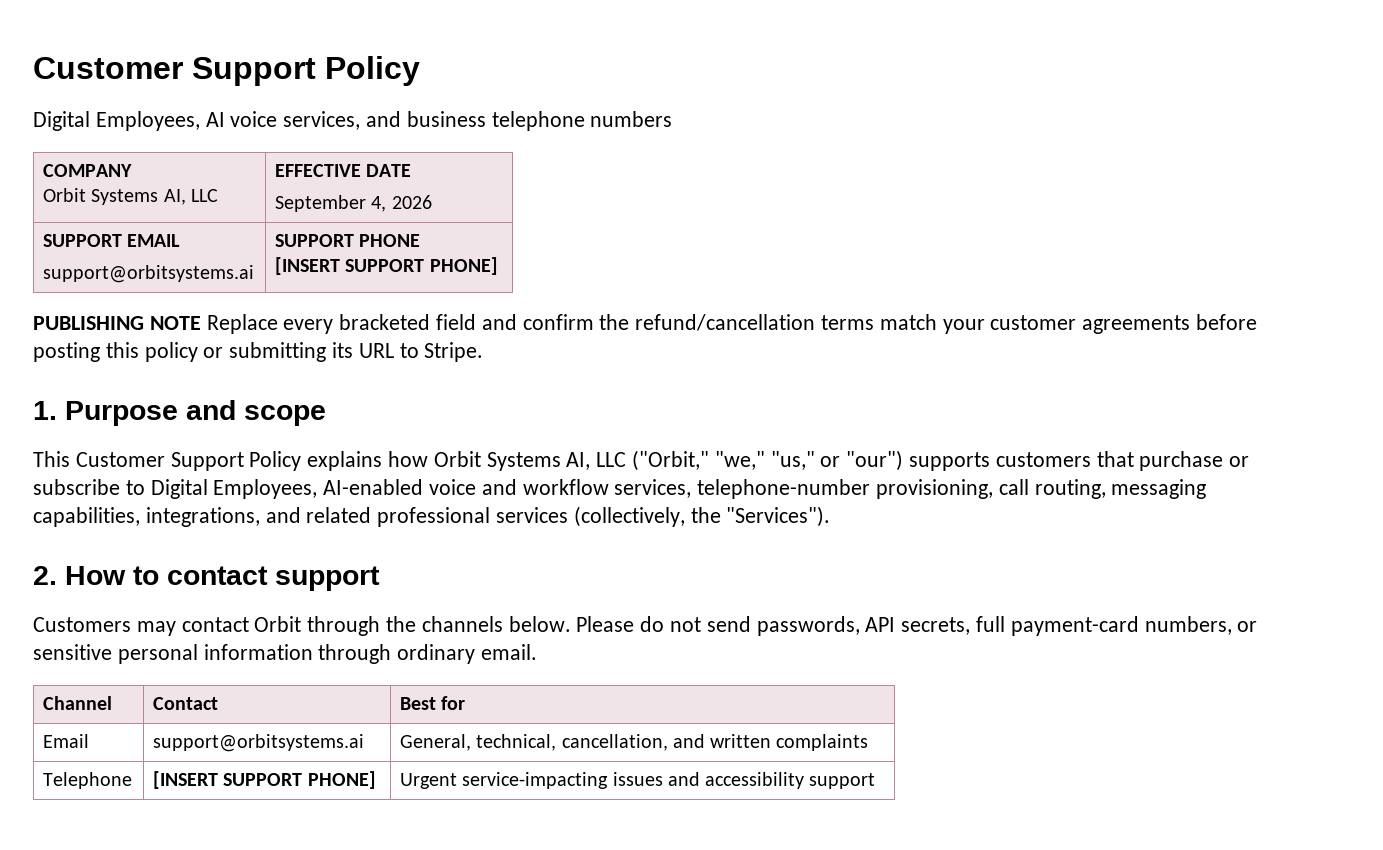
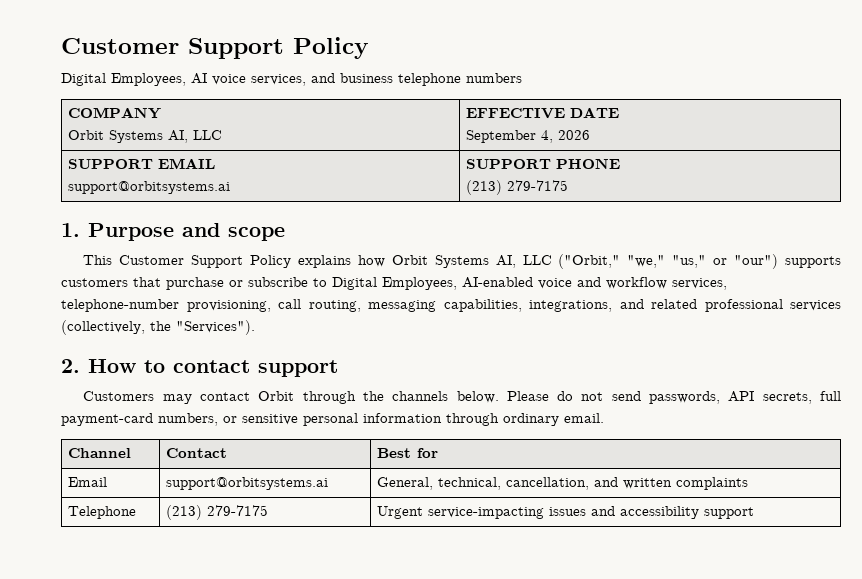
[275,257,498,275] [33,314,1258,334] [33,342,484,362] [INSERT SUPPORT PHONE] // PUBLISHING NOTE Replace every bracketed field and confirm the refund/cancellation terms match your customer agreements before posting this policy or submitting its URL to Stripe. -> [465,180,568,195] (213) 279-7175
[153,771,376,789] [INSERT SUPPORT PHONE] -> [165,505,268,520] (213) 279-7175

